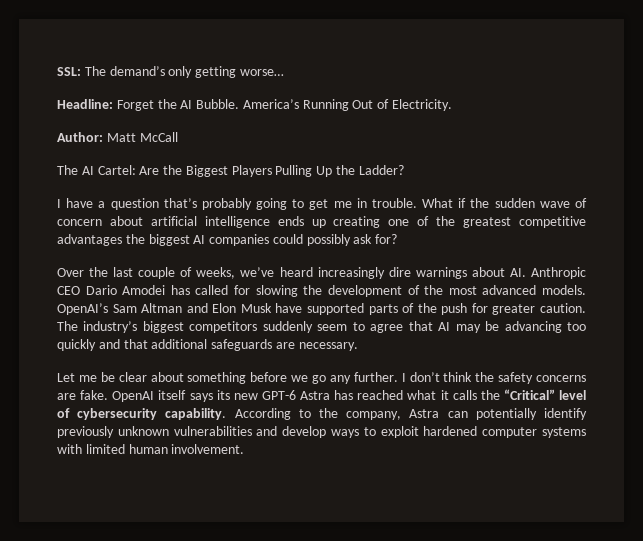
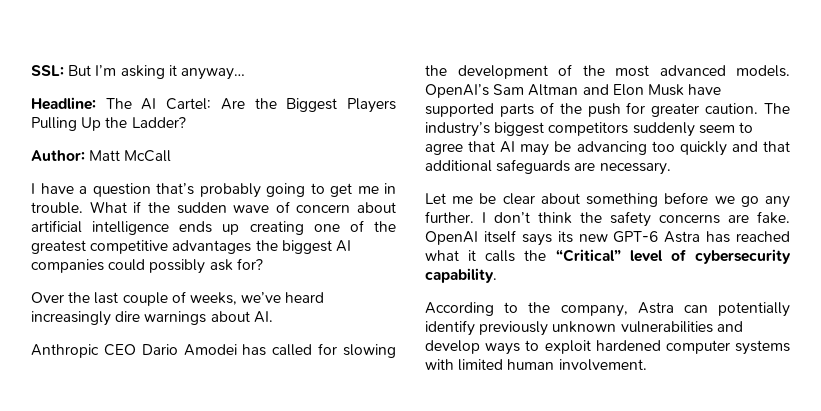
[84,66,284,78] [57,99,453,111] [57,132,178,142] The demand’s only getting worse… // Headline: Forget the AI Bubble. America’s Running Out of Electricity. // Author: Matt McCall // -> [68,65,245,80] [31,97,96,110] But I’m asking it anyway… // Headline:
(404, 170) none -> [31,150,172,162] // Author: Matt McCall
(526, 272) none -> (273, 317) //
(227, 414) none -> (497, 275) //

